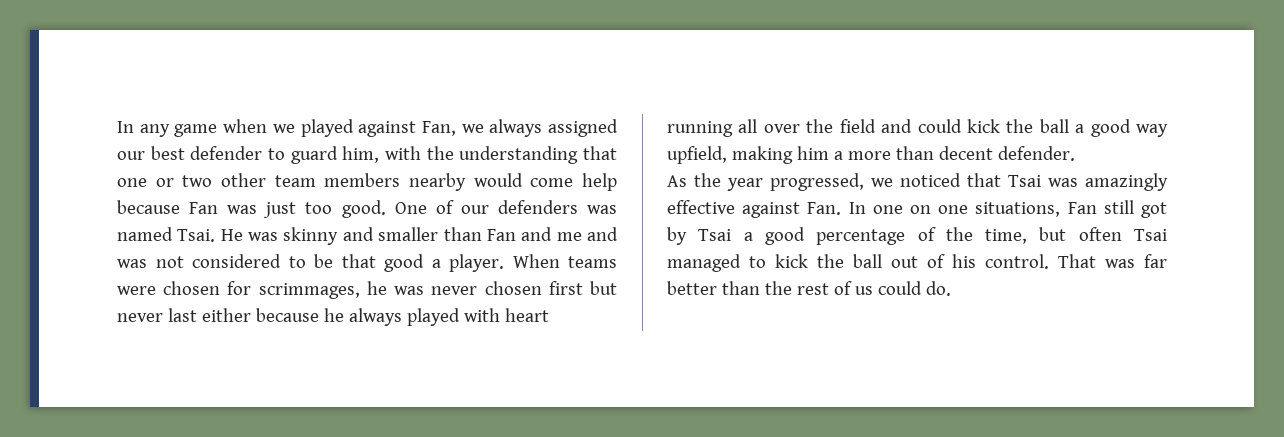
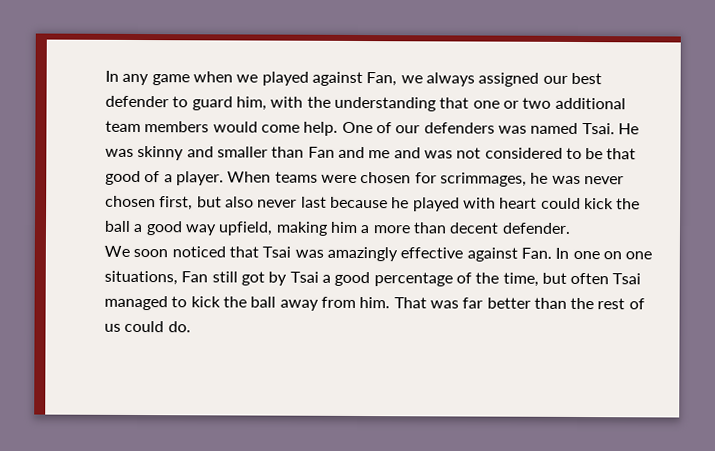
[221,173,266,187] other -> [554,97,626,110] additional
[409,173,466,191] nearby -> (210, 127) none
[582,173,617,191] [117,200,386,218] help because Fan was just too good. -> [303,121,339,136] help.
(424, 263) none -> [144,171,161,183] of
[548,281,617,295] first but -> [159,196,254,211] first, but also
[201,308,251,322] either -> (327, 202) none
[348,308,402,326] always -> (410, 203) none
[667,119,913,137] running all over the field and -> (538, 203) none
[667,173,893,191] As the year progressed, we -> [104,245,169,258] We soon
[891,254,1049,269] out of his control. -> [279,296,391,311] away from him.

